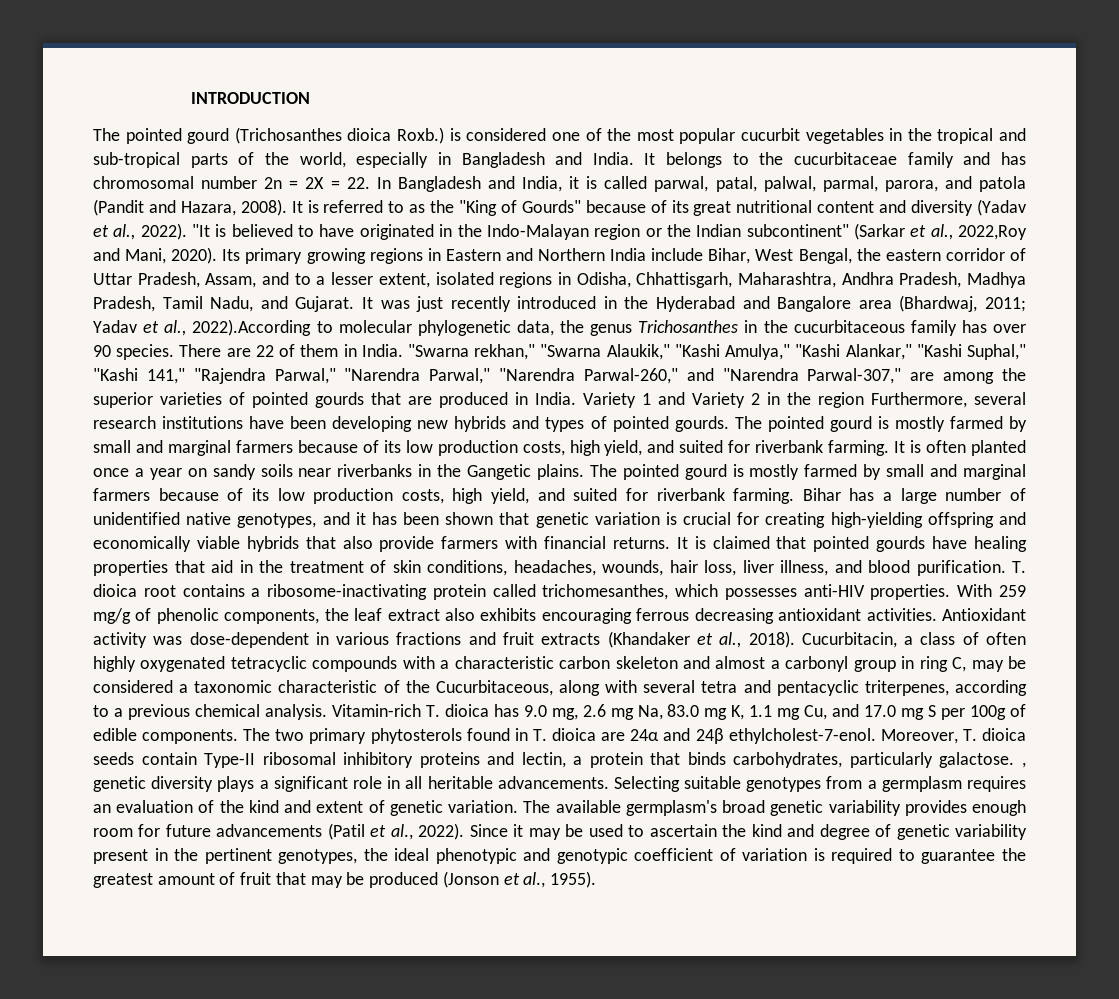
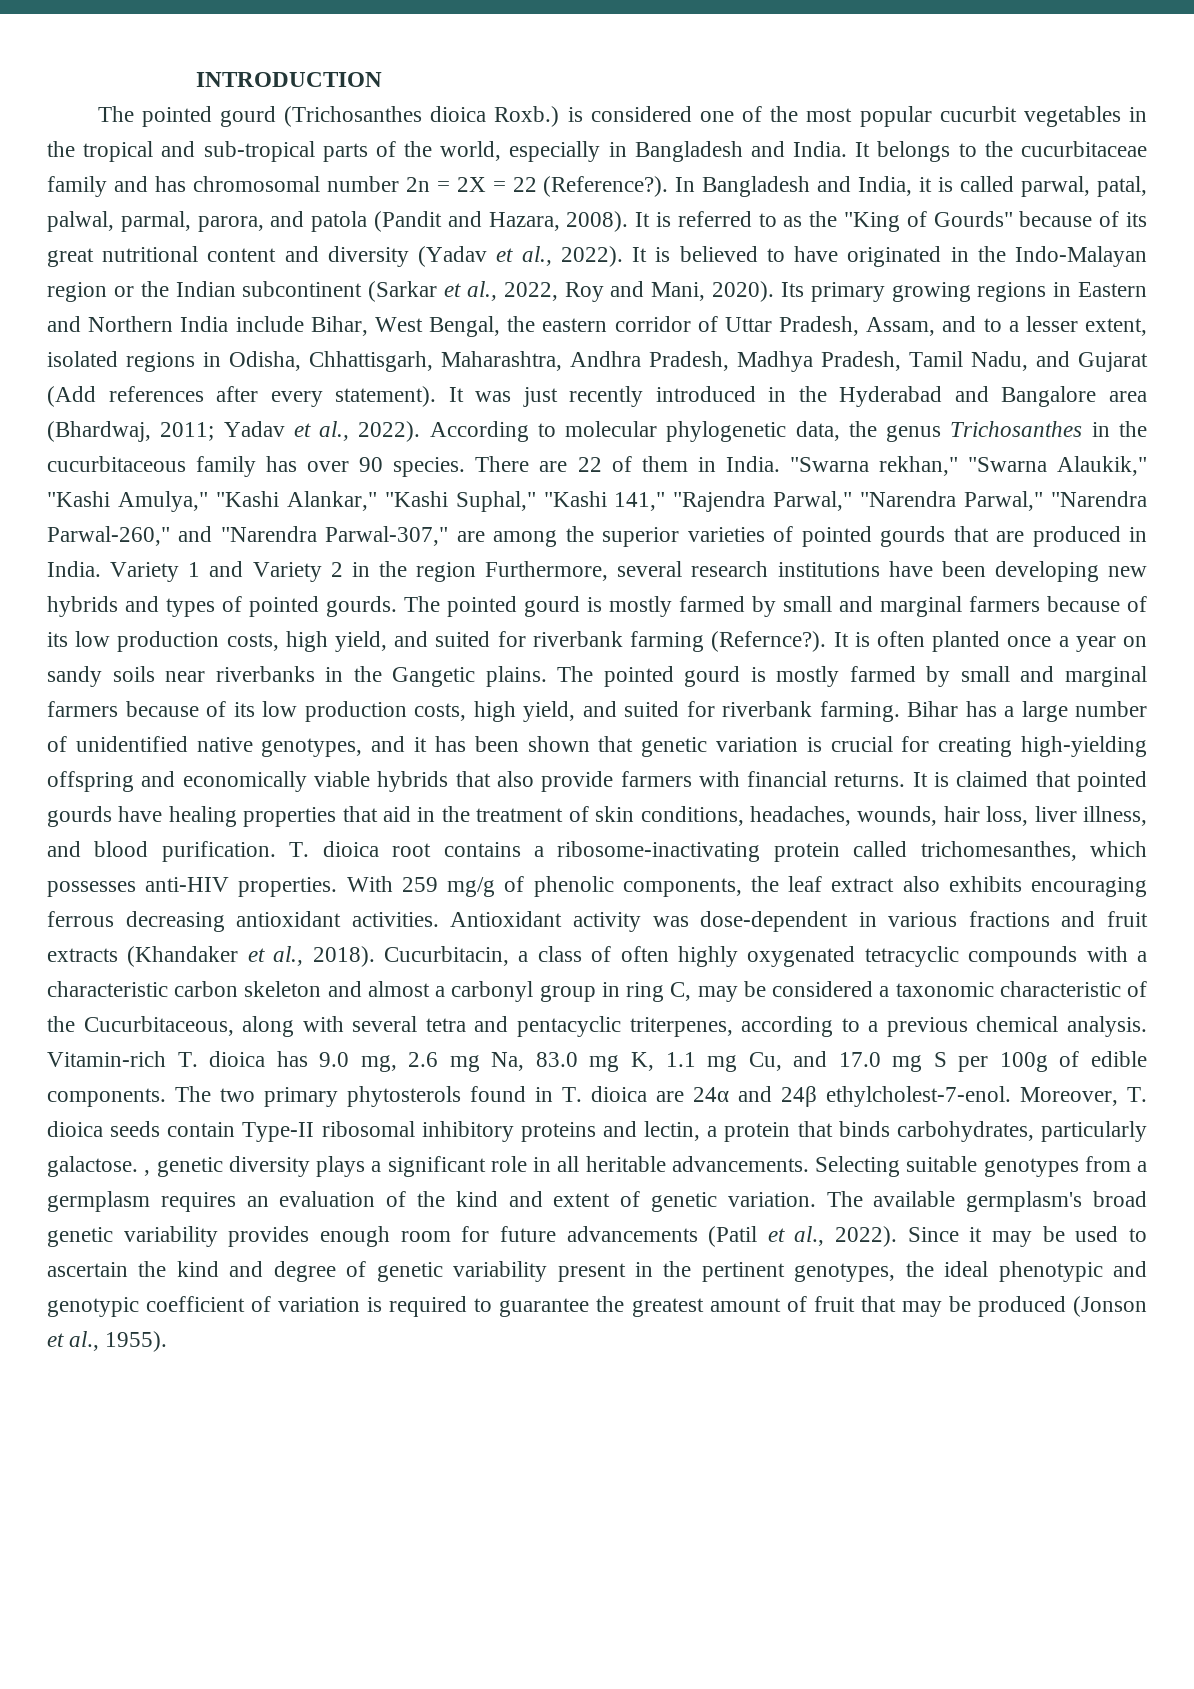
[346,177,370,189] 22. -> [512,176,669,197] 22 (Reference?).
[192,224,211,237] "It -> [632,247,648,262] It
[746,224,849,237] subcontinent" -> [242,281,363,297] subcontinent
[958,225,1028,240] 2022,Roy -> [503,282,604,302] 2022, Roy
[295,296,355,312] Gujarat. -> [1078,352,1148,372] [47,386,437,407] Gujarat (Add references after every statement).
[192,319,312,336] 2022).According -> [358,421,529,442] 2022). According
[828,440,890,456] farming. -> [630,631,827,652] farming (Refernce?).

